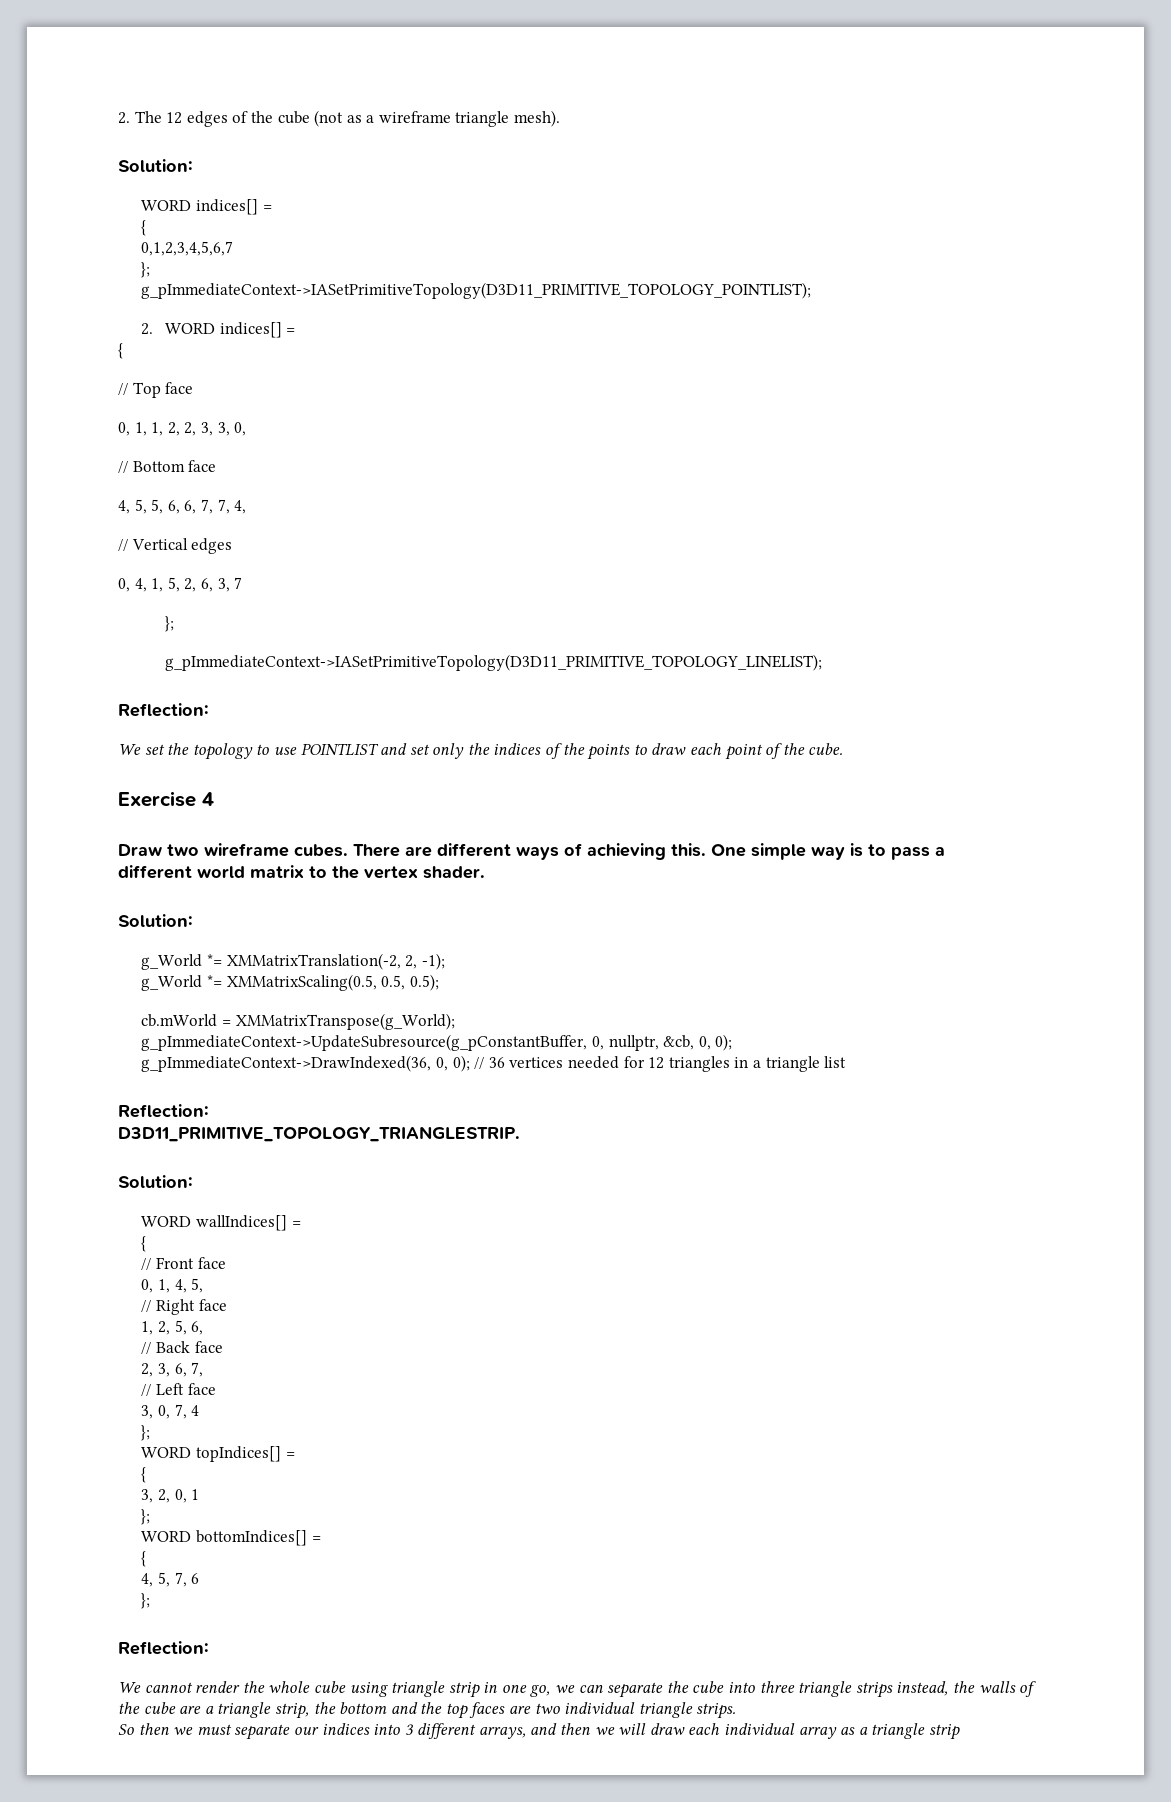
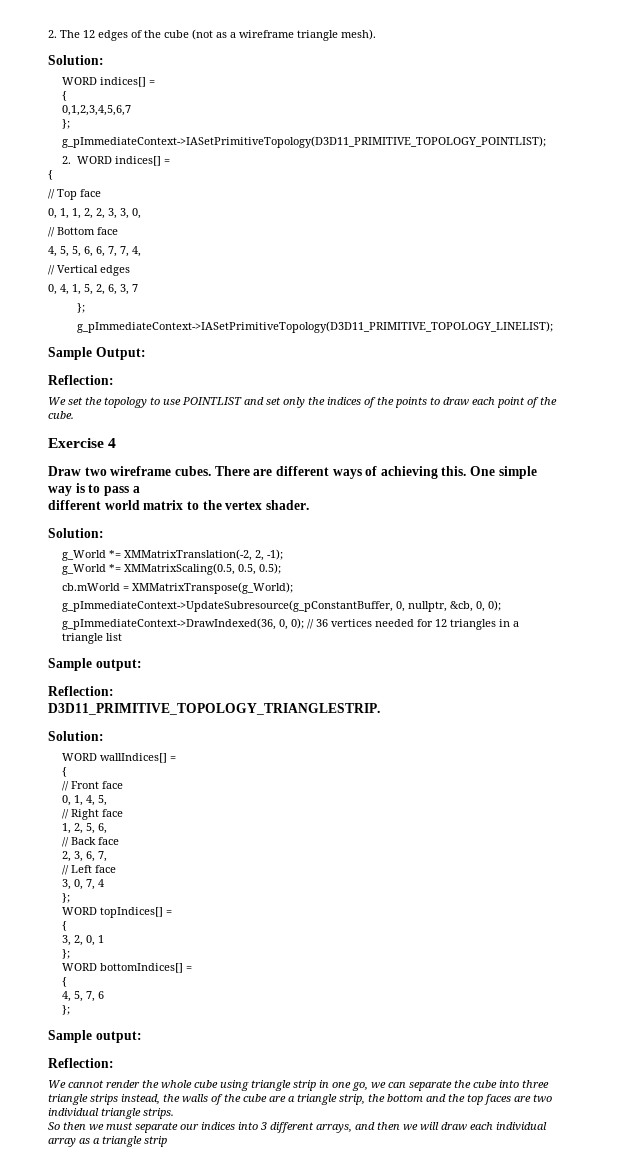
(822, 662) none -> [48,347,146,360] // Sample Output:
(847, 1062) none -> [48,658,142,671] // Sample output:
(151, 1601) none -> [48,1030,142,1043] // Sample output:

